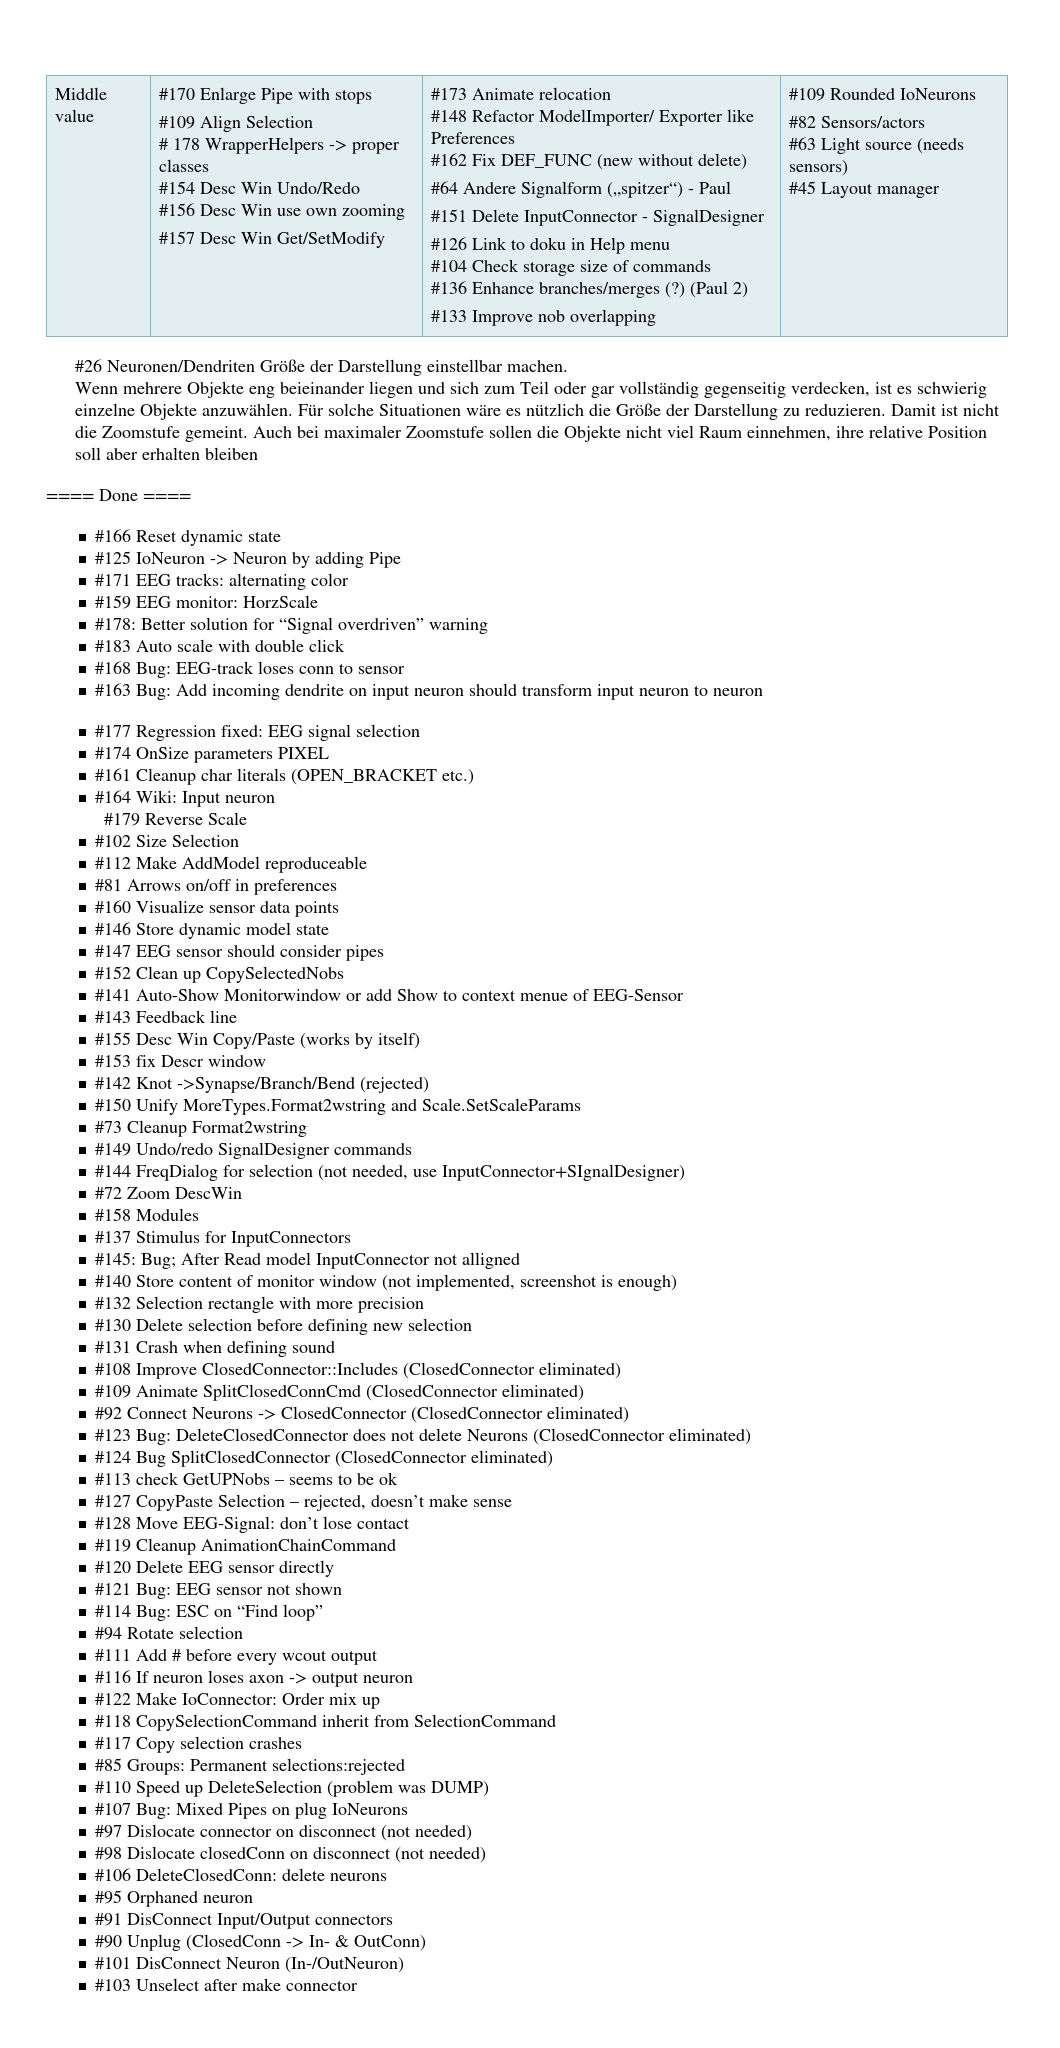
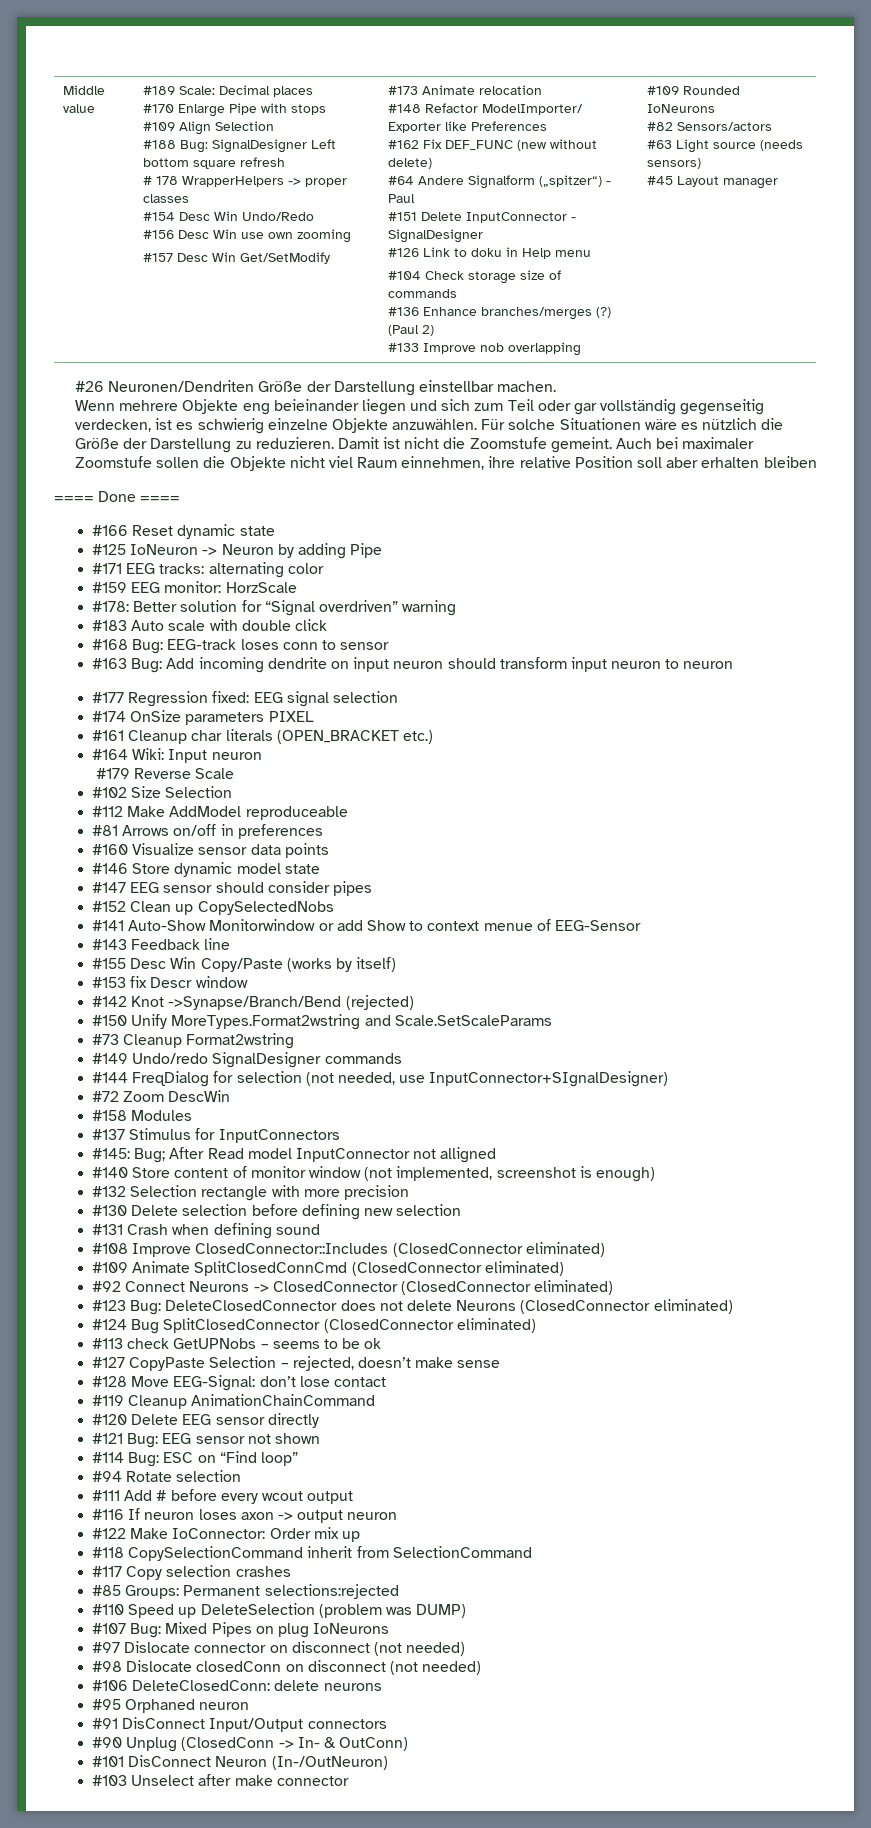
(95, 115) none -> [143,85,314,97] #189 Scale: Decimal places //
(314, 121) none -> [143,139,337,153] [143,157,286,169] // #188 Bug: SignalDesigner Left bottom square refresh

